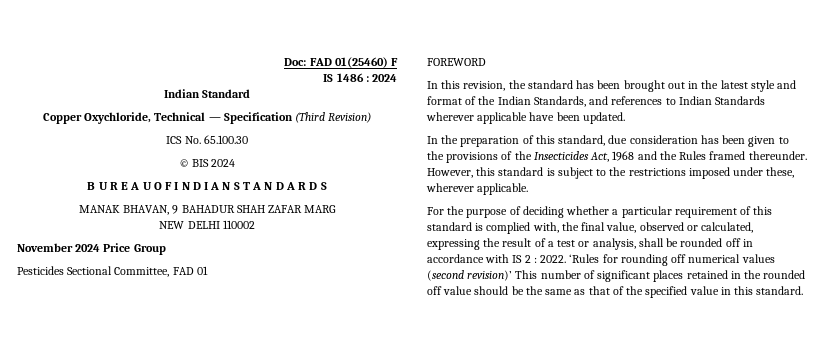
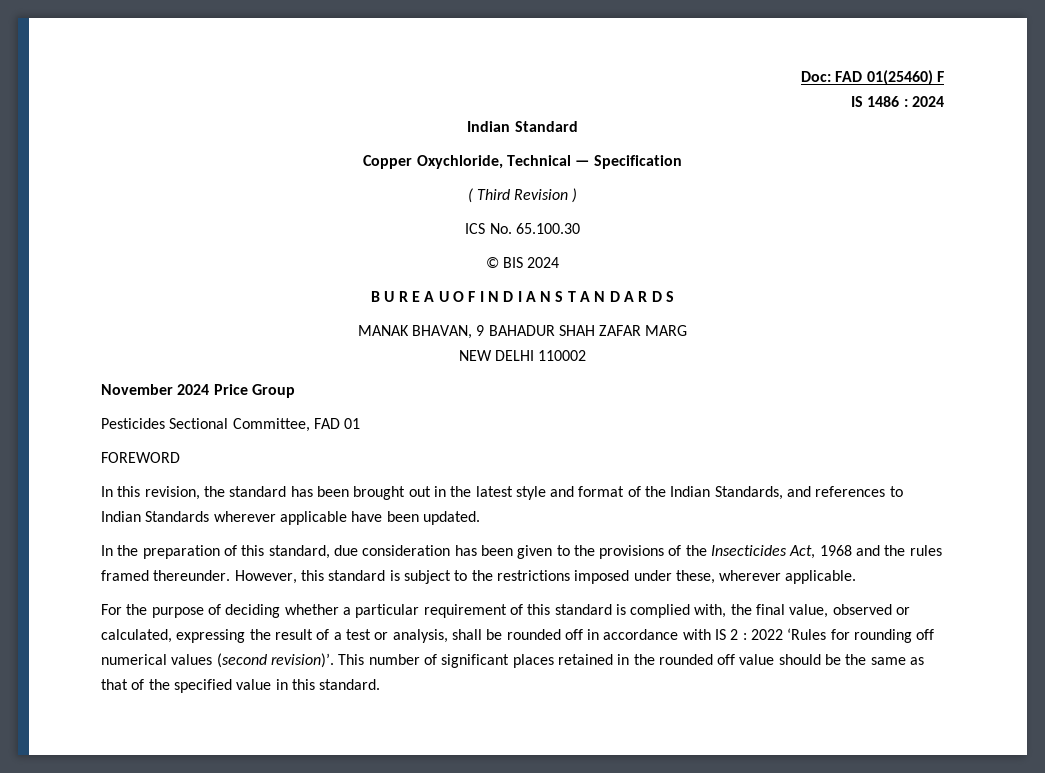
[294,112,372,123] (Third Revision) -> [467,188,578,203] // ( Third Revision )
[679,151,707,160] Rules -> [909,545,942,556] rules
[540,255,567,263] 2022. -> [751,629,784,640] 2022
[467,270,513,281] revision)’ -> [270,653,334,668] revision)’.

